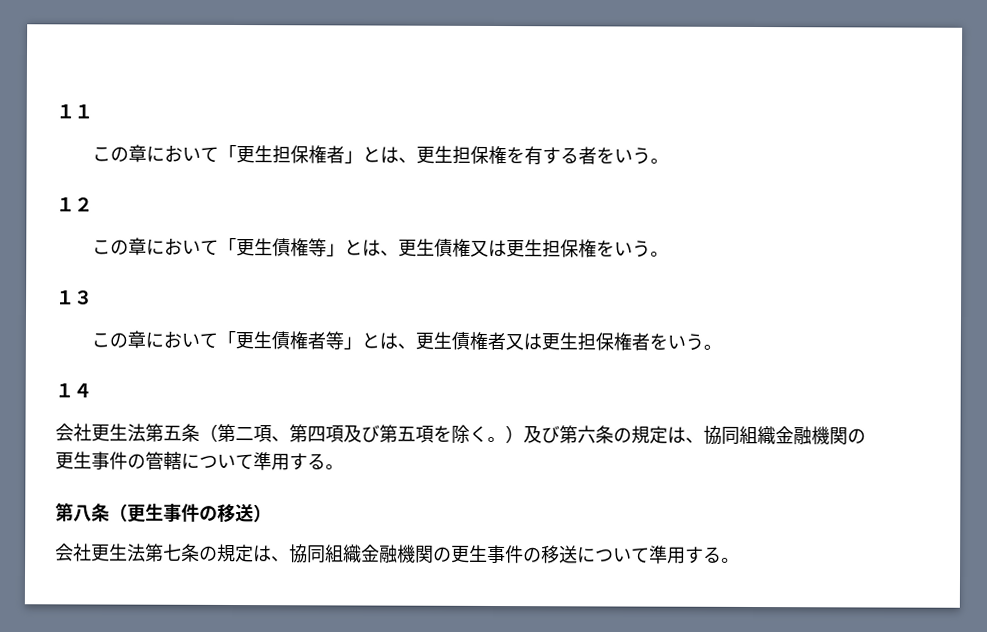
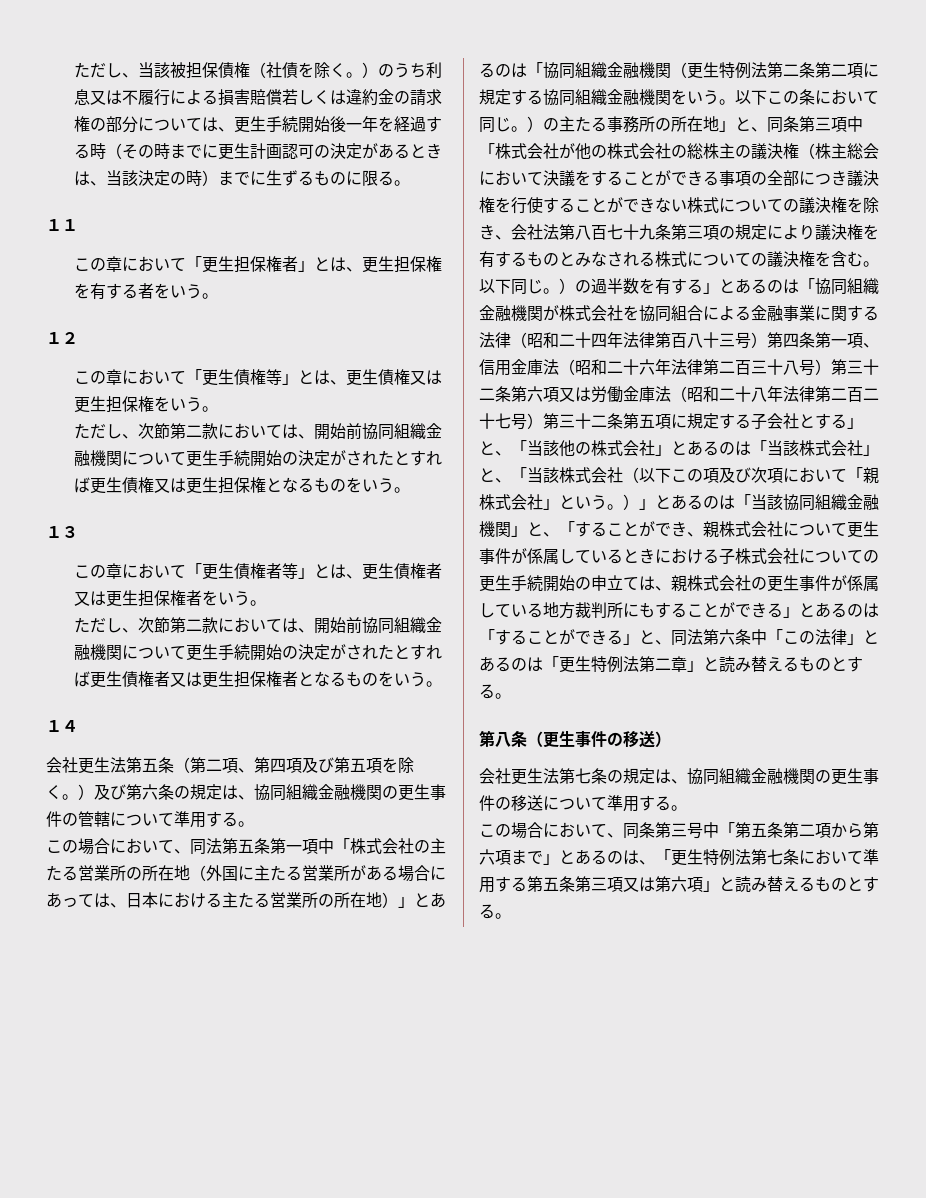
(56, 111) none -> [73,62,442,78] [73,89,442,106] [73,116,442,133] [73,143,442,160] [73,170,410,186] ただし、当該被担保債権（社債を除く。）のうち利息又は不履行による損害賠償若しくは違約金の請求権の部分については、更生手続開始後一年を経過する時（その時までに更生計画認可の決定があるときは、当該決定の時）までに生ずるものに限る。 //
(669, 254) none -> [73,423,442,440] [73,450,442,467] [73,477,410,494] // ただし、次節第二款においては、開始前協同組織金融機関について更生手続開始の決定がされたとすれば更生債権又は更生担保権となるものをいう。
(722, 347) none -> [73,617,442,634] [73,644,442,661] [73,671,442,688] // ただし、次節第二款においては、開始前協同組織金融機関について更生手続開始の決定がされたとすれば更生債権者又は更生担保権者となるものをいう。
(344, 467) none -> [46,838,446,855] [46,865,446,882] [46,892,446,908] [479,62,879,79] [479,89,879,106] [479,116,863,133] [479,143,879,160] [479,170,879,186] [479,197,879,214] [479,224,879,240] [479,251,879,268] [479,278,879,295] [479,305,879,322] [479,332,879,349] [479,359,879,376] [479,386,879,403] [479,413,863,430] [479,440,879,457] [479,467,879,484] [479,494,879,511] [479,521,879,538] [479,548,879,565] [479,575,879,592] [479,602,879,619] [479,629,879,646] [479,656,863,673] [479,684,511,699] // この場合において、同法第五条第一項中「株式会社の主たる営業所の所在地（外国に主たる営業所がある場合にあっては、日本における主たる営業所の所在地）」とあるのは「協同組織金融機関（更生特例法第二条第二項に規定する協同組織金融機関をいう。以下この条において同じ。）の主たる事務所の所在地」と、同条第三項中「株式会社が他の株式会社の総株主の議決権（株主総会において決議をすることができる事項の全部につき議決権を行使することができない株式についての議決権を除き、会社法第八百七十九条第三項の規定により議決権を有するものとみなされる株式についての議決権を含む。以下同じ。）の過半数を有する」とあるのは「協同組織金融機関が株式会社を協同組合による金融事業に関する法律（昭和二十四年法律第百八十三号）第四条第一項、信用金庫法（昭和二十六年法律第二百三十八号）第三十二条第六項又は労働金庫法（昭和二十八年法律第二百二十七号）第三十二条第五項に規定する子会社とする」と、「当該他の株式会社」とあるのは「当該株式会社」と、「当該株式会社（以下この項及び次項において「親株式会社」という。）」とあるのは「当該協同組織金融機関」と、「することができ、親株式会社について更生事件が係属しているときにおける子株式会社についての更生手続開始の申立ては、親株式会社の更生事件が係属している地方裁判所にもすることができる」とあるのは「することができる」と、同法第六条中「この法律」とあるのは「更生特例法第二章」と読み替えるものとする。
(740, 560) none -> [479,822,879,839] [479,849,879,866] [479,876,879,893] [479,904,511,919] // この場合において、同条第三号中「第五条第二項から第六項まで」とあるのは、「更生特例法第七条において準用する第五条第三項又は第六項」と読み替えるものとする。

